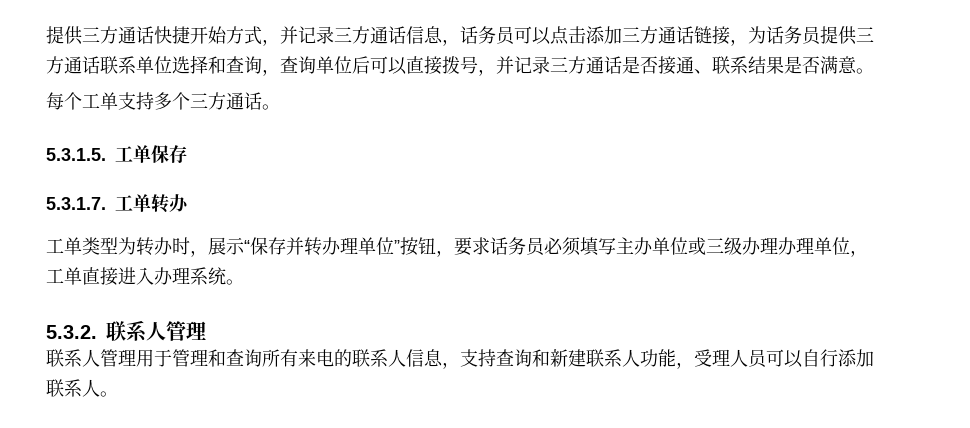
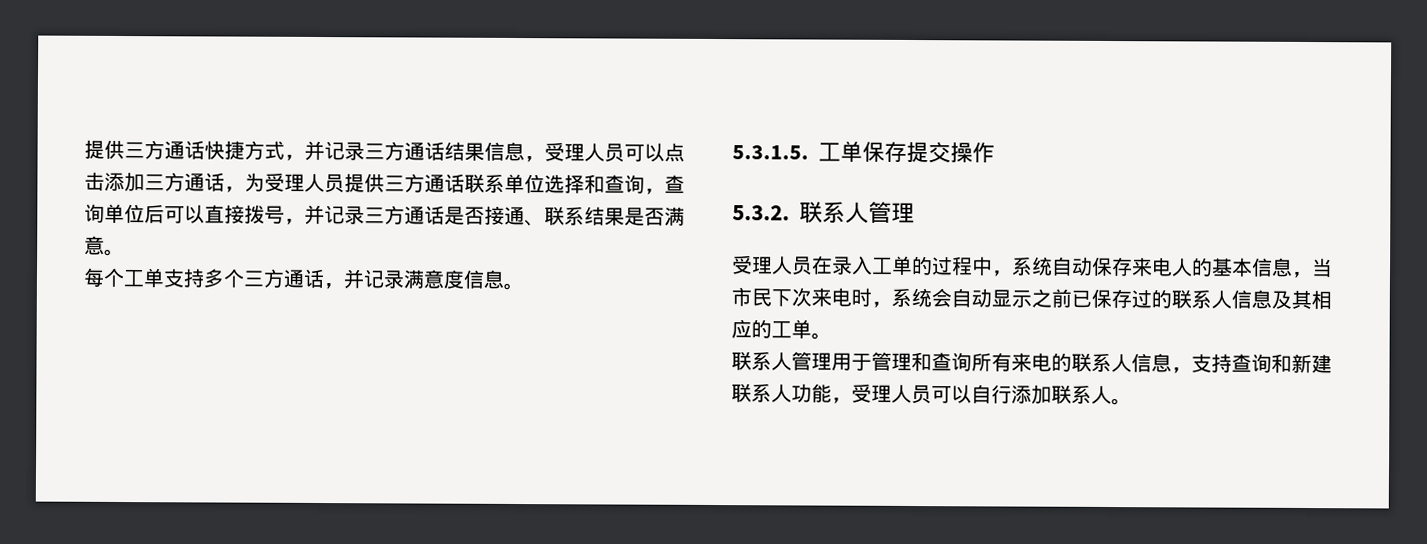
[190,26,227,44] 开始 -> (245, 150) none
[406,26,496,46] 信息，话务 -> [444,141,605,163] 结果信息，受理人
[694,26,802,46] 链接，为话务 -> [224,172,325,193] ，为受理人
(262, 101) none -> [323,269,505,290] ，并记录满意度信息
[46,194,189,213] [46,237,868,257] [46,267,244,286] [46,320,206,342] // 5.3.1.7.工单转办 // 工单类型为转办时，展示“保存并转办理单位”按钮，要求话务员必须填写主办单位或三级办理办理单位，工单直接进入办理系统。 // 5.3.2.联系人管理 -> [906,141,995,164] [732,201,915,224] [731,255,1333,279] [731,287,1332,310] [731,319,832,340] 提交操作 // 5.3.2.联系人管理 // 受理人员在录入工单的过程中，系统自动保存来电人的基本信息，当市民下次来电时，系统会自动显示之前已保存过的联系人信息及其相应的工单。

